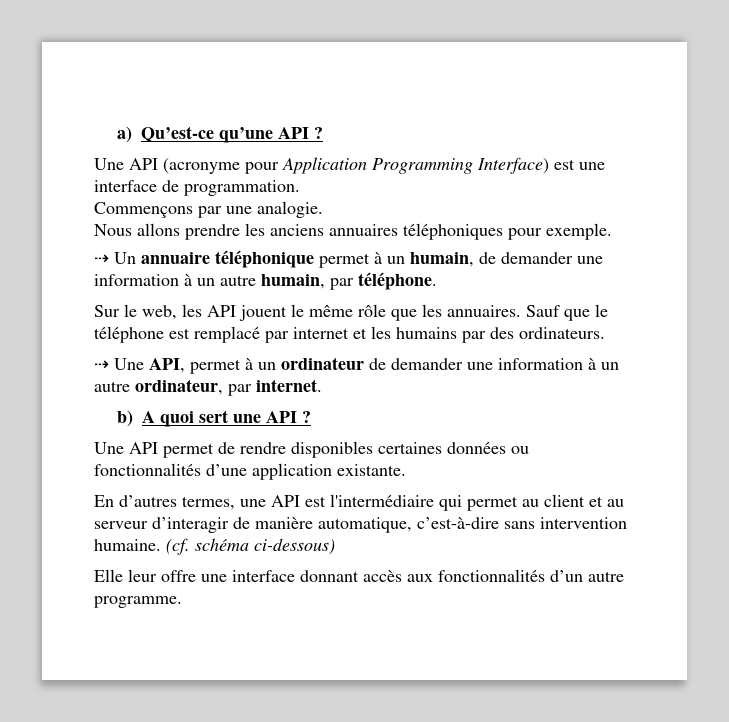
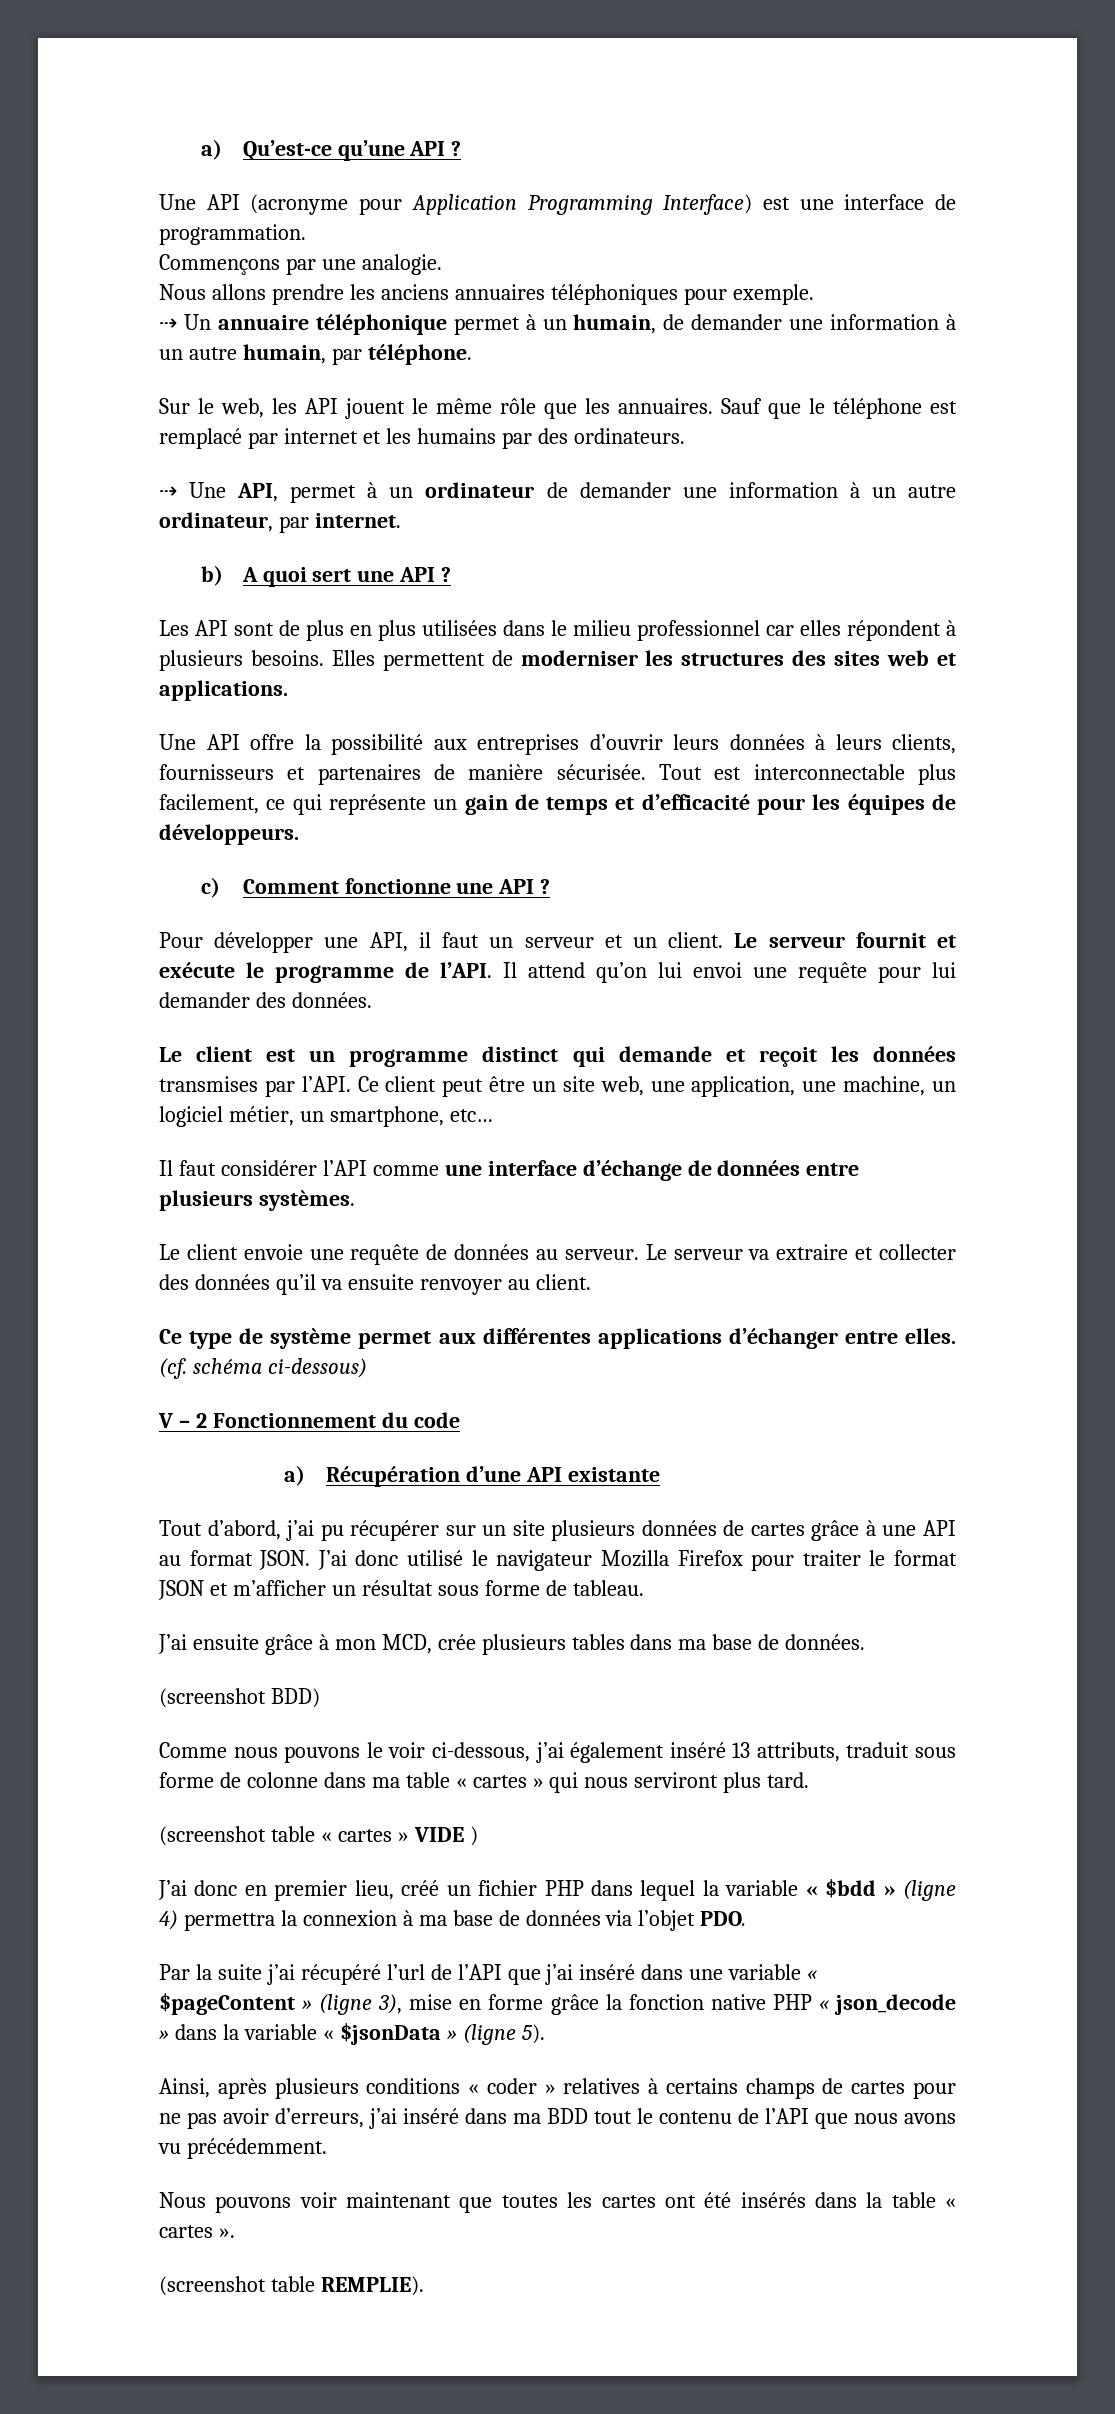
[94,441,529,458] [94,463,406,480] [94,494,624,511] [94,517,627,533] [94,538,335,555] [94,569,624,582] [94,596,182,608] Une API permet de rendre disponibles certaines données ou fonctionnalités d’une application existante. // En d’autres termes, une API est l'intermédiaire qui permet au client et au serveur d’interagir de manière automatique, c’est-à-dire sans intervention humaine. (cf. schéma ci-dessous) // Elle leur offre une interface donnant accès aux fonctionnalités d’un autre programme. -> [159,620,956,641] [159,650,956,671] [159,680,288,701] [159,734,956,755] [159,764,956,785] [159,794,956,815] [159,824,299,845] [200,877,551,898] [159,932,956,953] [159,962,956,983] [159,992,372,1008] [159,1046,956,1067] [159,1076,956,1097] [159,1106,493,1127] [159,1160,860,1181] [159,1190,355,1211] [159,1244,956,1265] [159,1274,591,1295] [159,1328,957,1349] [159,1358,367,1379] [158,1412,460,1428] [284,1465,661,1487] [159,1520,956,1541] [159,1550,958,1571] [158,1580,644,1600] [158,1634,866,1655] [159,1688,320,1708] [159,1742,957,1763] [159,1772,810,1793] [159,1826,478,1846] [158,1879,956,1901] [159,1910,747,1931] [159,1964,818,1985] [159,1993,957,2015] [159,2023,545,2045] [159,2078,956,2099] [159,2108,956,2129] [158,2138,327,2159] [159,2192,956,2213] [159,2225,235,2238] [159,2276,424,2296] Les API sont de plus en plus utilisées dans le milieu professionnel car elles répondent à plusieurs besoins. Elles permettent de moderniser les structures des sites web et applications. // Une API offre la possibilité aux entreprises d’ouvrir leurs données à leurs clients, fournisseurs et partenaires de manière sécurisée. Tout est interconnectable plus facilement, ce qui représente un gain de temps et d’efficacité pour les équipes de développeurs. // c) Comment fonctionne une API ? // Pour développer une API, il faut un serveur et un client. Le serveur fournit et exécute le programme de l’API. Il attend qu’on lui envoi une requête pour lui demander des données. // Le client est un programme distinct qui demande et reçoit les données transmises par l’API. Ce client peut être un site web, une application, une machine, un logiciel métier, un smartphone, etc… // Il faut considérer l’API comme une interface d’échange de données entre plusieurs systèmes. // Le client envoie une requête de données au serveur. Le serveur va extraire et collecter des données qu’il va ensuite renvoyer au client. // Ce type de système permet aux différentes applications d’échanger entre elles. (cf. schéma ci-dessous) // V – 2 Fonctionnement du code // a) Récupération d’une API existante // Tout d’abord, j’ai pu récupérer sur un site plusieurs données de cartes grâce à une API au format JSON. J’ai donc utilisé le navigateur Mozilla Firefox pour traiter le format JSON et m’afficher un résultat sous forme de tableau. // J’ai ensuite grâce à mon MCD, crée plusieurs tables dans ma base de données. // (screenshot BDD) // Comme nous pouvons le voir ci-dessous, j’ai également inséré 13 attributs, traduit sous forme de colonne dans ma table « cartes » qui nous serviront plus tard. // (screenshot table « cartes » VIDE ) // J’ai donc en premier lieu, créé un fichier PHP dans lequel la variable « $bdd » (ligne 4) permettra la connexion à ma base de données via l’objet PDO. // Par la suite j’ai récupéré l’url de l’API que j’ai inséré dans une variable « $pageContent » (ligne 3), mise en forme grâce la fonction native PHP « json_decode » dans la variable « $jsonData » (ligne 5). // Ainsi, après plusieurs conditions « coder » relatives à certains champs de cartes pour ne pas avoir d’erreurs, j’ai inséré dans ma BDD tout le contenu de l’API que nous avons vu précédemment. // Nous pouvons voir maintenant que toutes les cartes ont été insérés dans la table « cartes ». // (screenshot table REMPLIE).

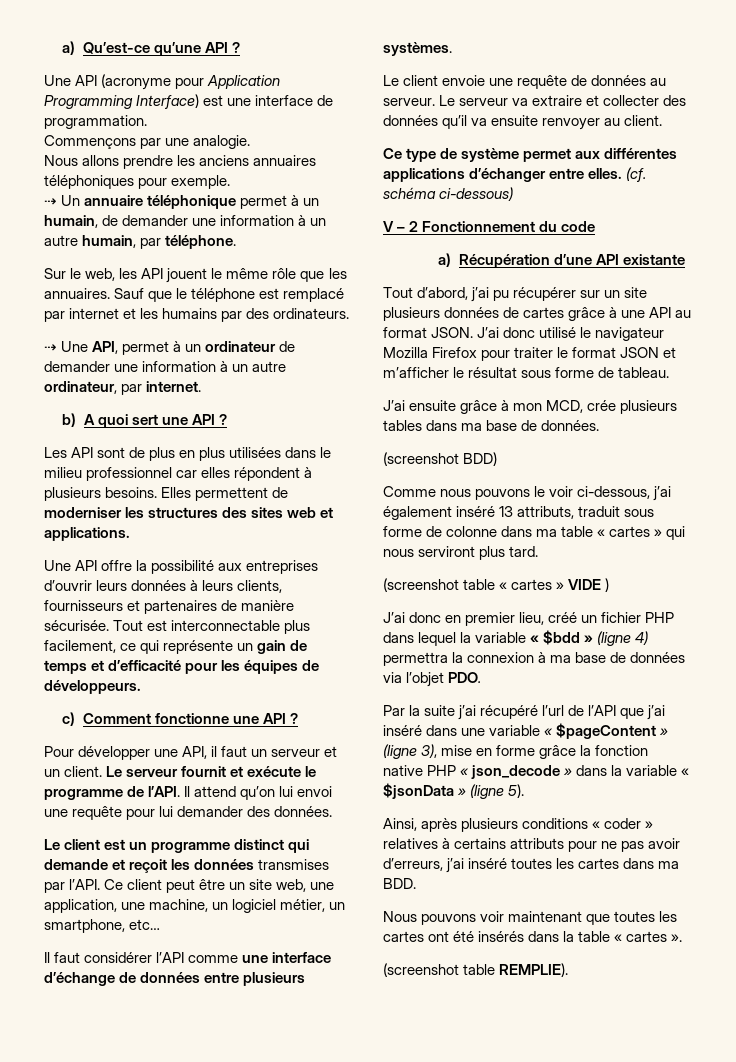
[331,1585,356,1596] un -> [453,367,465,378] le
[745,2078,906,2099] champs de cartes -> [510,838,565,849] attributs
[465,2108,956,2129] [158,2138,327,2159] dans ma BDD tout le contenu de l’API que nous avons vu précédemment. -> [511,858,680,869] [383,878,416,889] toutes les cartes dans ma BDD.

